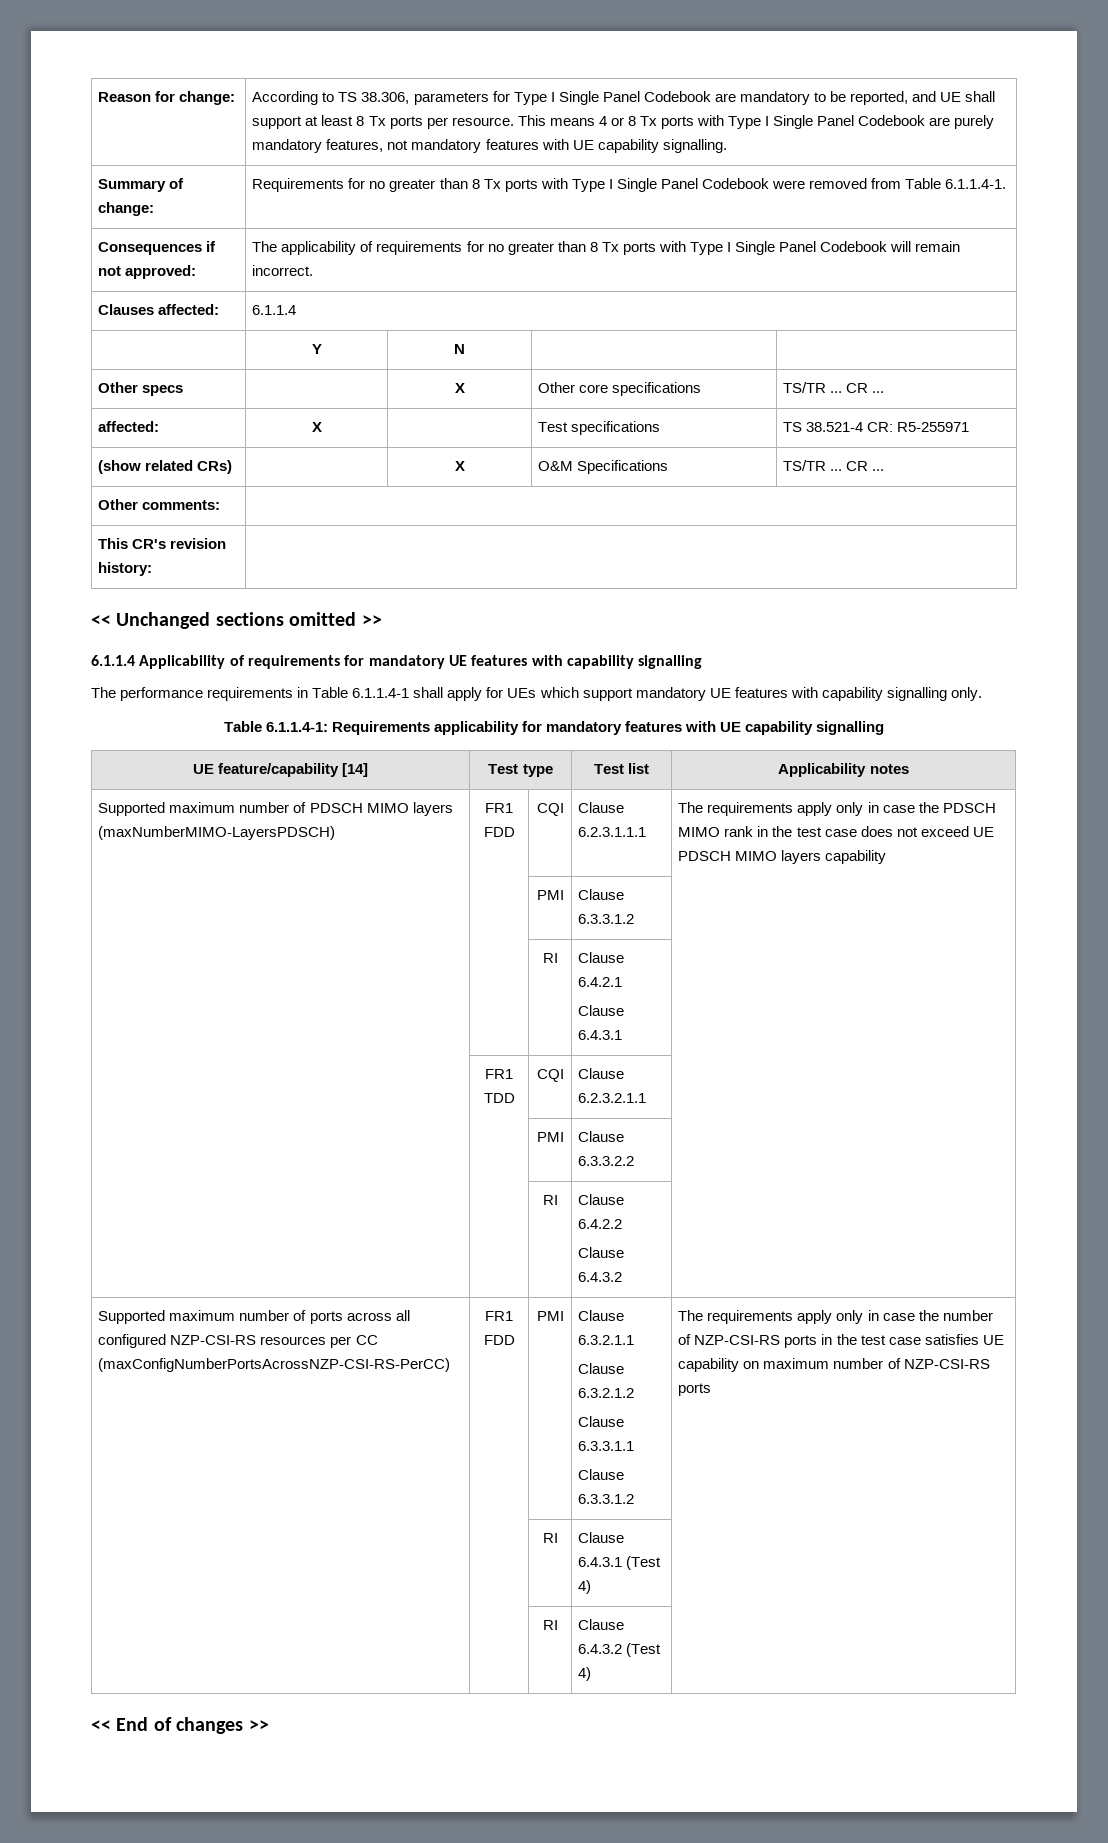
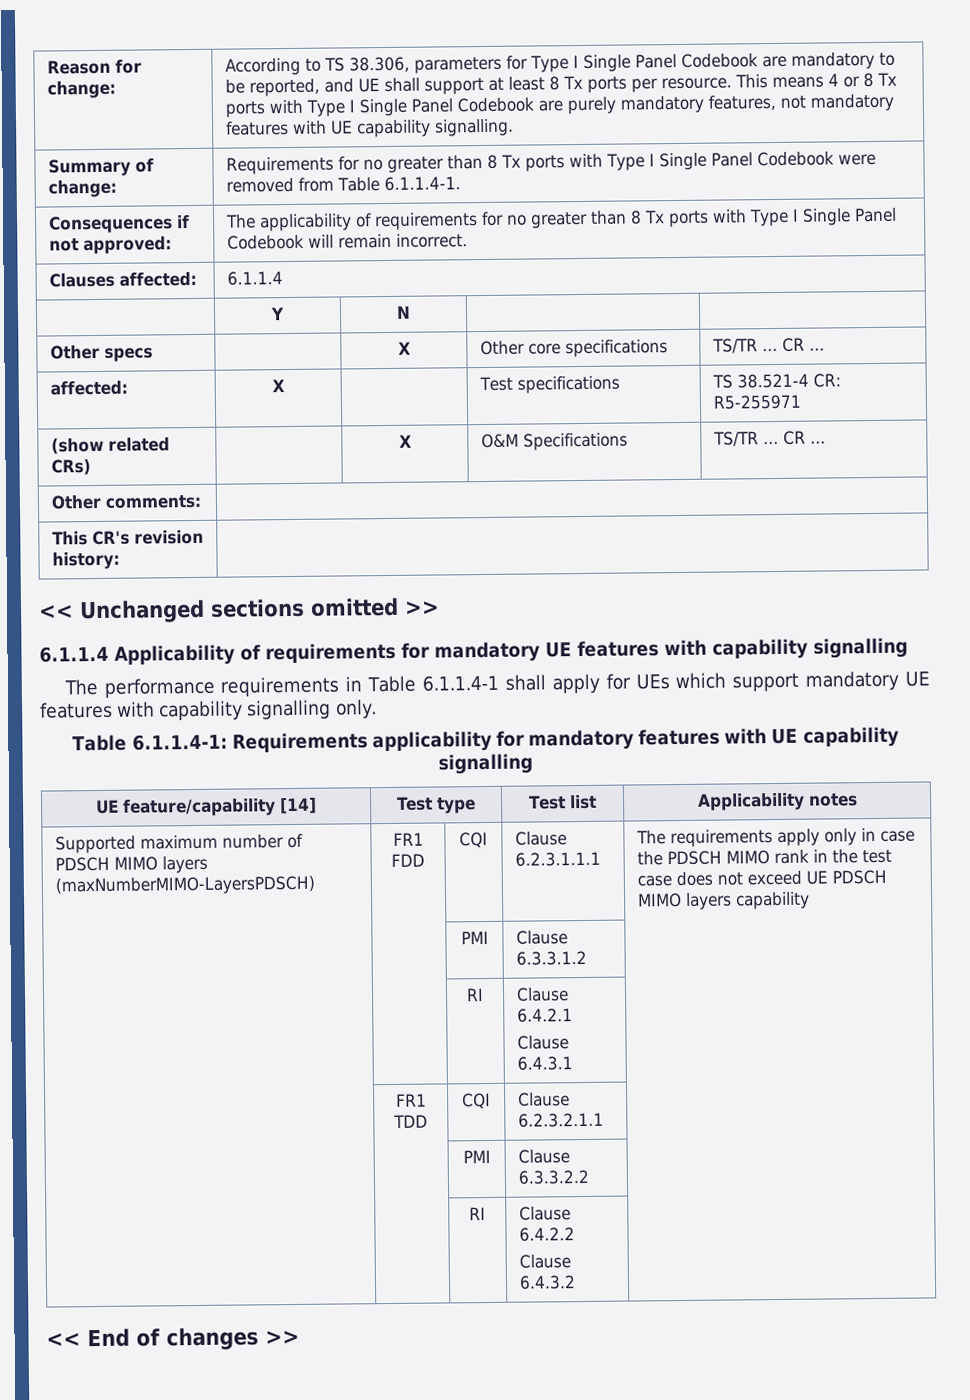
[98,1310,410,1324] [98,1334,378,1348] [98,1358,451,1372] [485,1311,513,1321] [483,1335,515,1345] [536,1311,564,1321] [578,1310,625,1321] [578,1335,635,1345] [578,1363,625,1374] [578,1388,635,1398] [578,1416,625,1427] [578,1441,635,1451] [578,1469,625,1480] [578,1494,635,1504] [678,1310,993,1324] [678,1334,1004,1348] [678,1358,990,1372] [678,1383,712,1396] [542,1533,558,1543] [578,1532,625,1543] [578,1556,662,1570] [578,1580,592,1594] [542,1620,558,1630] [578,1619,625,1630] [578,1643,662,1657] [578,1667,592,1681] // Supported maximum number of ports across all configured NZP-CSI-RS resources per CC (maxConfigNumberPortsAcrossNZP-CSI-RS-PerCC) | FR1 FDD | PMI | Clause 6.3.2.1.1 // Clause 6.3.2.1.2 // Clause 6.3.3.1.1 // Clause 6.3.3.1.2 | The requirements apply only in case the number of NZP-CSI-RS ports in the test case satisfies UE capability on maximum number of NZP-CSI-RS ports // | | RI | Clause 6.4.3.1 (Test 4) | // | | RI | Clause 6.4.3.2 (Test 4) | -> (576, 1282) none

